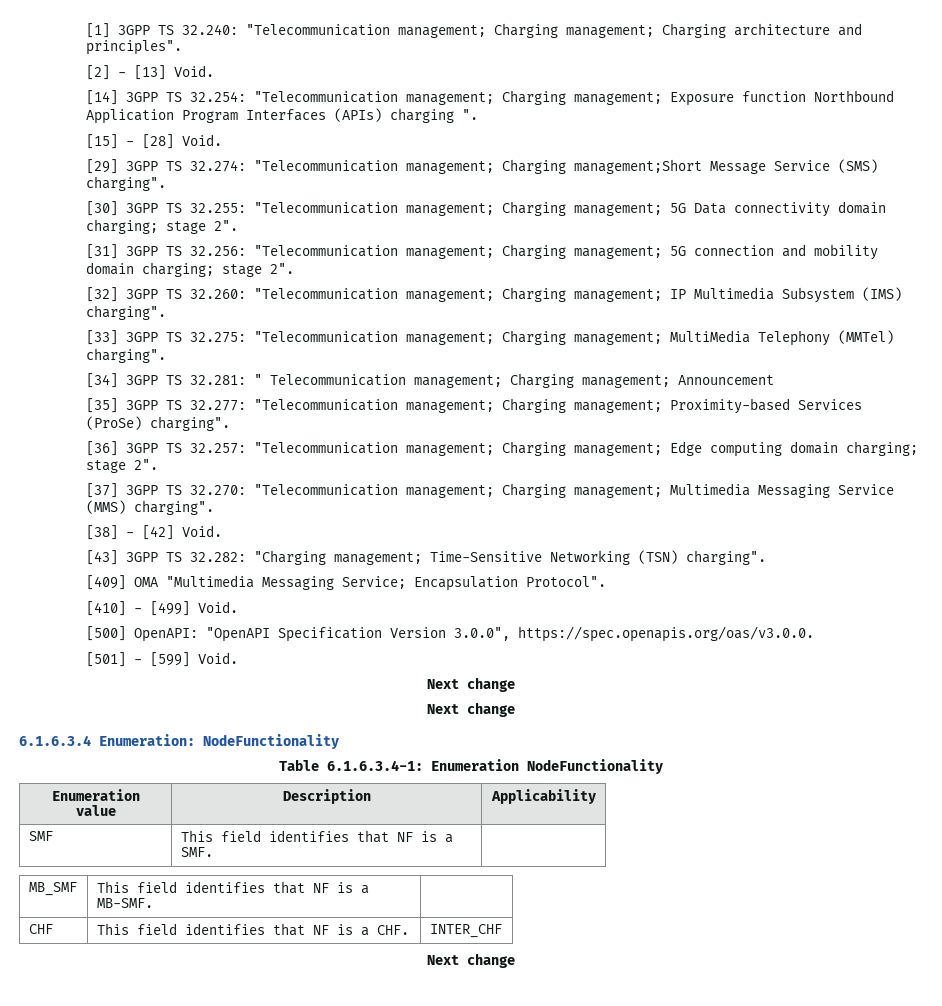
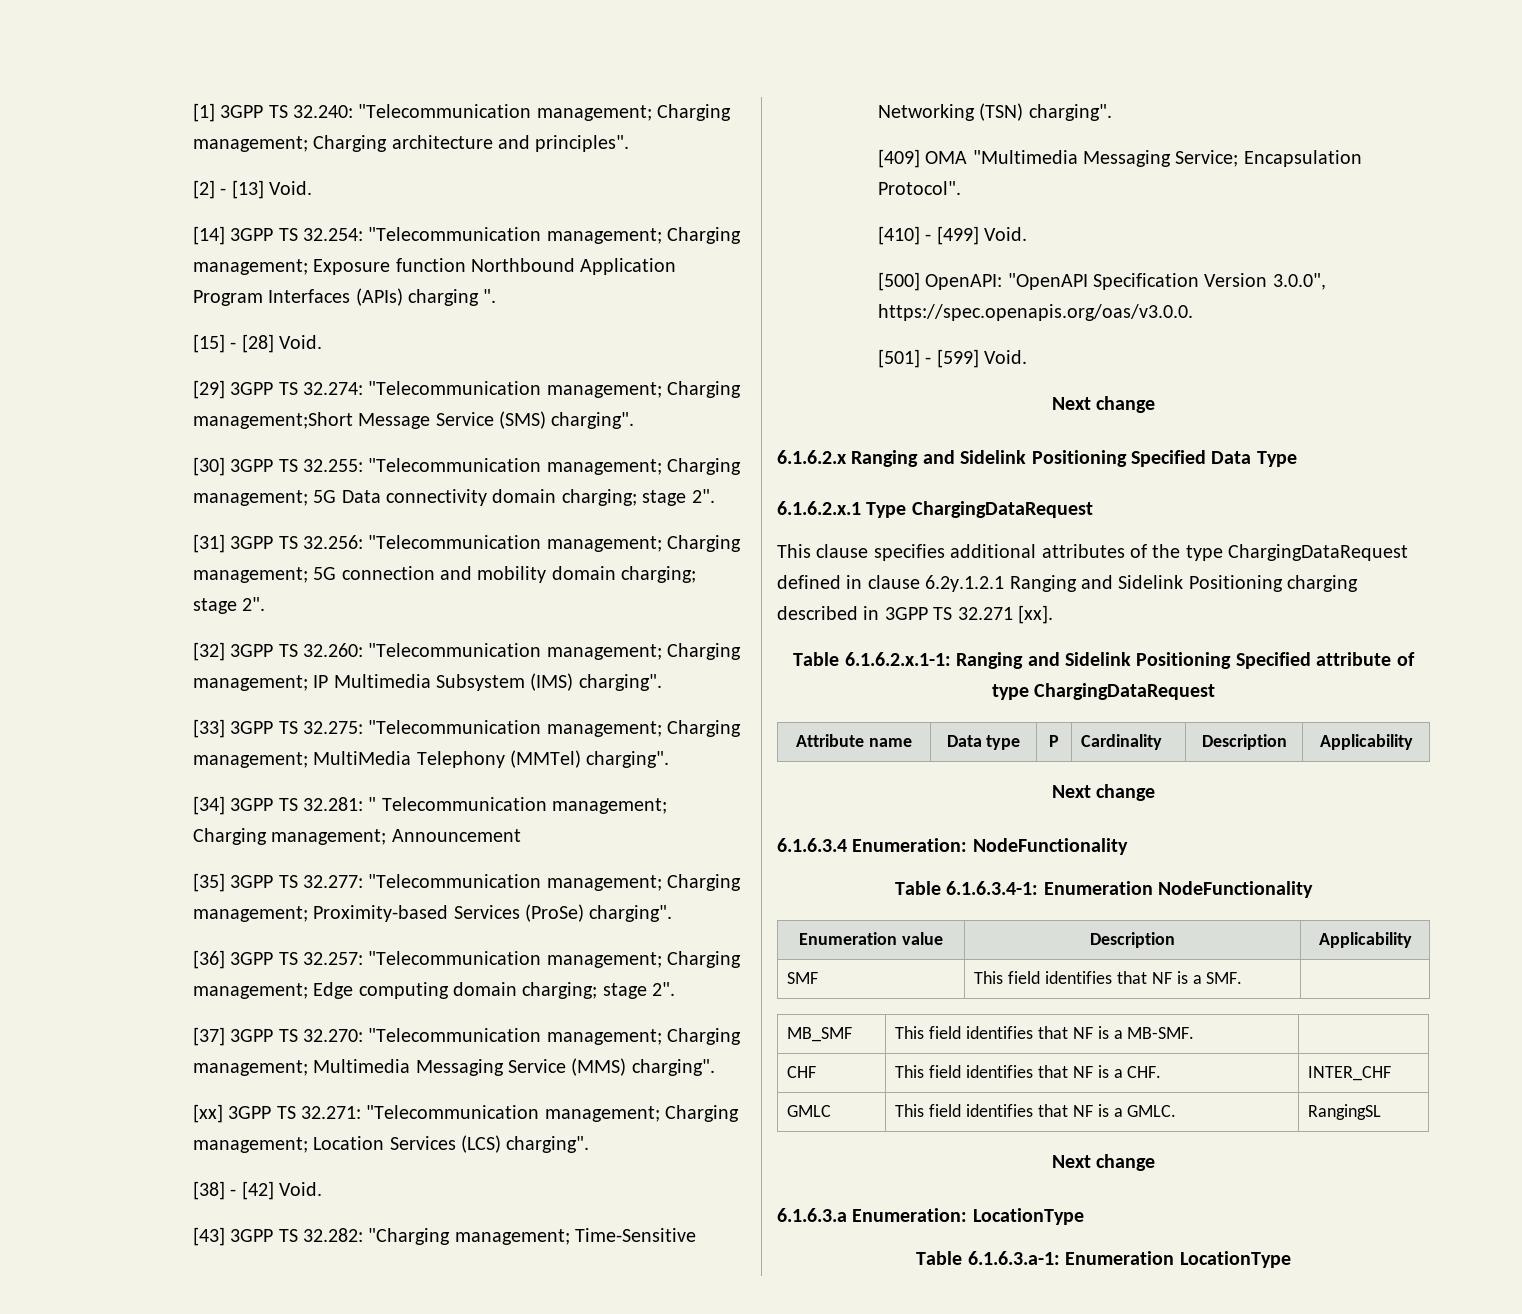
(214, 507) none -> [192,1104,740,1123] [192,1135,590,1153] // [xx] 3GPP TS 32.271: "Telecommunication management; Charging management; Location Services (LCS) charging".
(515, 684) none -> [777,450,1297,467] [777,501,1093,518] [777,544,1409,561] [777,575,1359,592] [777,605,1053,624] [793,652,1415,669] [991,683,1216,700] [796,734,912,747] [946,735,1021,750] [1049,735,1059,747] [1081,734,1163,750] [1201,734,1287,750] [1319,734,1413,750] // 6.1.6.2.x Ranging and Sidelink Positioning Specified Data Type // 6.1.6.2.x.1 Type ChargingDataRequest // This clause specifies additional attributes of the type ChargingDataRequest defined in clause 6.2y.1.2.1 Ranging and Sidelink Positioning charging described in 3GPP TS 32.271 [xx]. // Table 6.1.6.2.x.1-1: Ranging and Sidelink Positioning Specified attribute of type ChargingDataRequest // Attribute name | Data type | P | Cardinality | Description | Applicability
[427,953,515,968] // Next change -> [787,1105,832,1117] [895,1104,1177,1117] [1308,1104,1382,1120] [1051,1154,1156,1171] [777,1208,1084,1225] [916,1251,1291,1268] // GMLC | This field identifies that NF is a GMLC. | RangingSL // Next change // 6.1.6.3.a Enumeration: LocationType // Table 6.1.6.3.a-1: Enumeration LocationType

